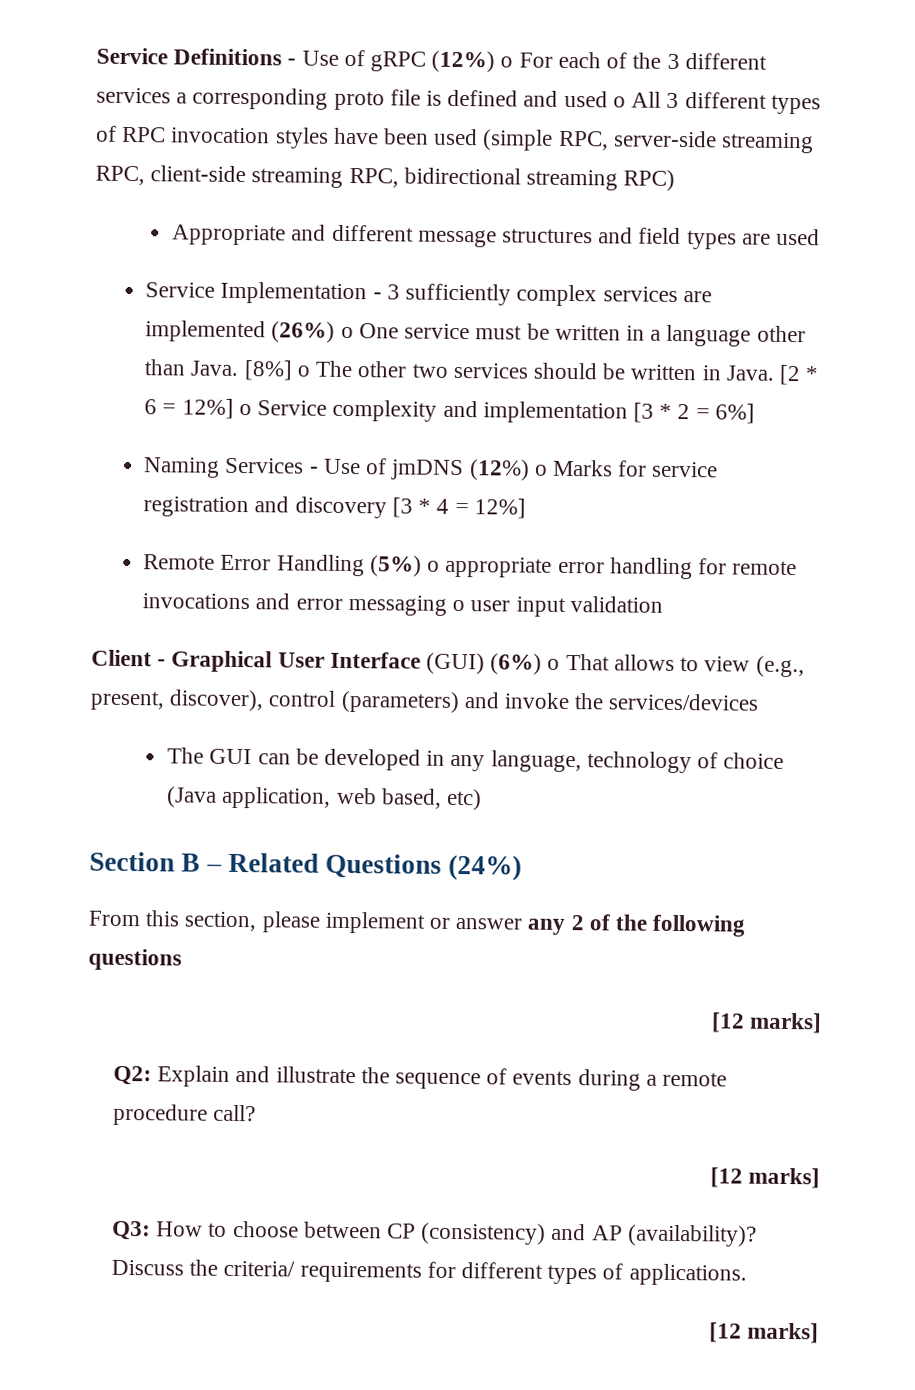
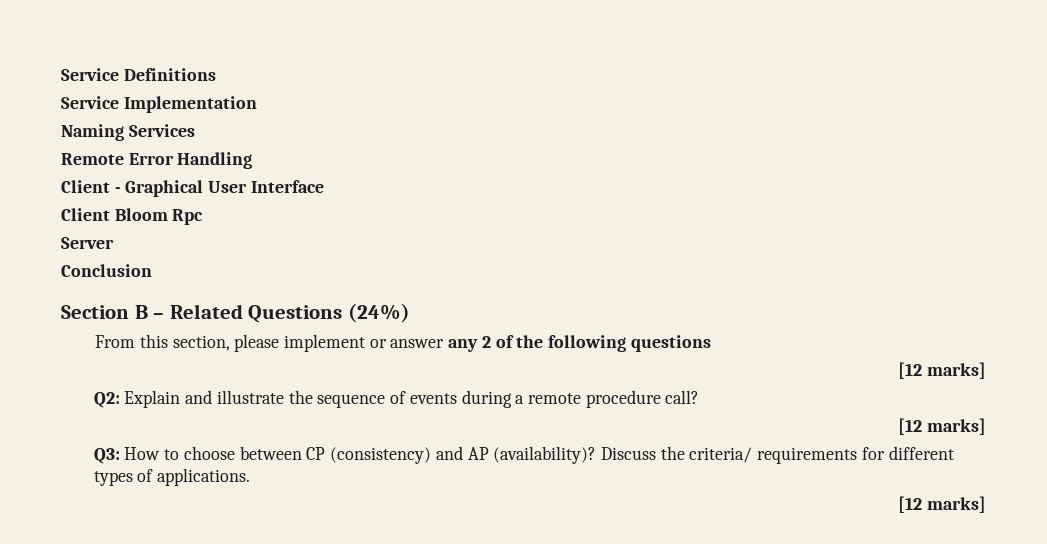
[287,49,767,73] [96,87,821,115] [96,125,815,154] [95,165,676,191] [172,224,821,250] [145,281,712,307] [145,320,806,347] [144,359,819,386] [144,398,755,424] [143,457,719,481] [143,496,526,519] [143,554,798,580] [142,593,663,617] - Use of gRPC (12%) o For each of the 3 different services a corresponding proto file is defined and used o All 3 different types of RPC invocation styles have been used (simple RPC, server-side streaming RPC, client-side streaming RPC, bidirectional streaming RPC) // Appropriate and different message structures and field types are used // Service Implementation - 3 sufficiently complex services are implemented (26%) o One service must be written in a language other than Java. [8%] o The other two services should be written in Java. [2 * 6 = 12%] o Service complexity and implementation [3 * 2 = 6%] // Naming Services - Use of jmDNS (12%) o Marks for service registration and discovery [3 * 4 = 12%] // Remote Error Handling (5%) o appropriate error handling for remote invocations and error messaging o user input validation -> [61,96,257,113] [61,124,195,141] [61,152,253,169] // Service Implementation // Naming Services // Remote Error Handling
[426,652,805,678] [90,689,760,714] [167,747,785,774] [166,786,483,811] (GUI) (6%) o That allows to view (e.g., present, discover), control (parameters) and invoke the services/devices // The GUI can be developed in any language, technology of choice (Java application, web based, etc) -> [61,208,204,225] [61,237,114,249] [61,264,152,277] // Client Bloom Rpc // Server // Conclusion

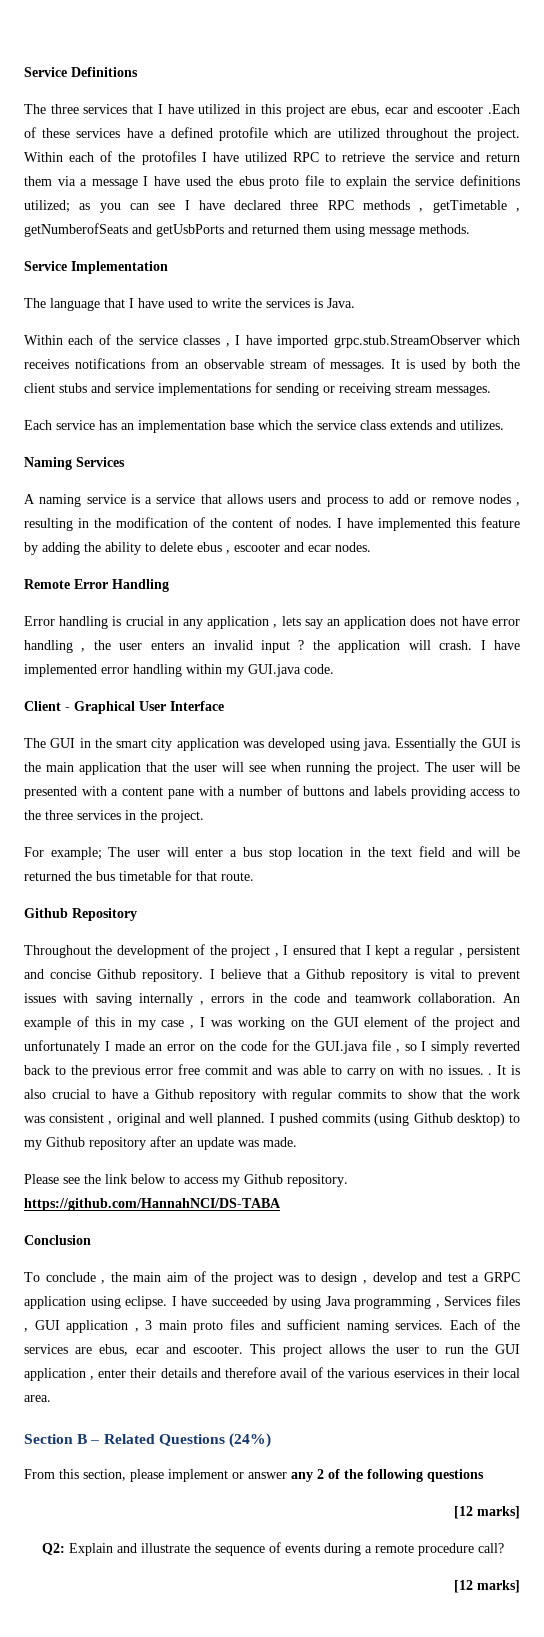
[61,96,257,113] [61,124,195,141] [61,152,253,169] Service Implementation // Naming Services // Remote Error Handling -> [24,104,520,117] [24,127,520,141] [24,151,521,165] [24,175,521,189] [24,200,521,213] [24,223,470,237] [24,261,168,274] [24,298,355,311] [24,334,520,348] [24,358,520,372] [24,382,491,396] [24,420,504,433] [24,457,125,470] [24,494,520,507] [24,517,520,531] [24,542,371,555] [24,579,169,592] [24,616,520,629] [24,640,521,653] [24,664,334,677] The three services that I have utilized in this project are ebus, ecar and escooter .Each of these services have a defined protofile which are utilized throughout the project. Within each of the protofiles I have utilized RPC to retrieve the service and return them via a message I have used the ebus proto file to explain the service definitions utilized; as you can see I have declared three RPC methods , getTimetable , getNumberofSeats and getUsbPorts and returned them using message methods. // Service Implementation // The language that I have used to write the services is Java. // Within each of the service classes , I have imported grpc.stub.StreamObserver which receives notifications from an observable stream of messages. It is used by both the client stubs and service implementations for sending or receiving stream messages. // Each service has an implementation base which the service class extends and utilizes. // Naming Services // A naming service is a service that allows users and process to add or remove nodes , resulting in the modification of the content of nodes. I have implemented this feature by adding the ability to delete ebus , escooter and ecar nodes. // Remote Error Handling // Error handling is crucial in any application , lets say an application does not have error handling , the user enters an invalid input ? the application will crash. I have implemented error handling within my GUI.java code.
[61,208,204,225] [61,237,114,249] [61,264,152,277] Client Bloom Rpc // Server // Conclusion -> [24,738,520,751] [24,762,520,775] [24,785,520,799] [24,810,204,823] [24,846,520,860] [24,870,254,881] [24,908,137,921] [24,944,520,958] [24,969,520,982] [24,993,520,1006] [24,1016,520,1030] [24,1040,520,1054] [24,1064,520,1078] [24,1089,520,1102] [24,1113,520,1126] [24,1136,297,1150] [24,1174,348,1187] [24,1198,281,1211] [24,1235,91,1245] [24,1271,520,1285] [24,1295,520,1309] [24,1319,520,1333] [24,1344,520,1357] [24,1367,521,1381] [24,1395,51,1402] The GUI in the smart city application was developed using java. Essentially the GUI is the main application that the user will see when running the project. The user will be presented with a content pane with a number of buttons and labels providing access to the three services in the project. // For example; The user will enter a bus stop location in the text field and will be returned the bus timetable for that route. // Github Repository // Throughout the development of the project , I ensured that I kept a regular , persistent and concise Github repository. I believe that a Github repository is vital to prevent issues with saving internally , errors in the code and teamwork collaboration. An example of this in my case , I was working on the GUI element of the project and unfortunately I made an error on the code for the GUI.java file , so I simply reverted back to the previous error free commit and was able to carry on with no issues. . It is also crucial to have a Github repository with regular commits to show that the work was consistent , original and well planned. I pushed commits (using Github desktop) to my Github repository after an update was made. // Please see the link below to access my Github repository. https://github.com/HannahNCI/DS-TABA // Conclusion // To conclude , the main aim of the project was to design , develop and test a GRPC application using eclipse. I have succeeded by using Java programming , Services files , GUI application , 3 main proto files and sufficient naming services. Each of the services are ebus, ecar and escooter. This project allows the user to run the GUI application , enter their details and therefore avail of the various eservices in their local area.
[93,446,954,464] [93,468,251,486] [898,496,986,513] // Q3: How to choose between CP (consistency) and AP (availability)? Discuss the criteria/ requirements for different types of applications. // [12 marks] -> (520, 1586) none

